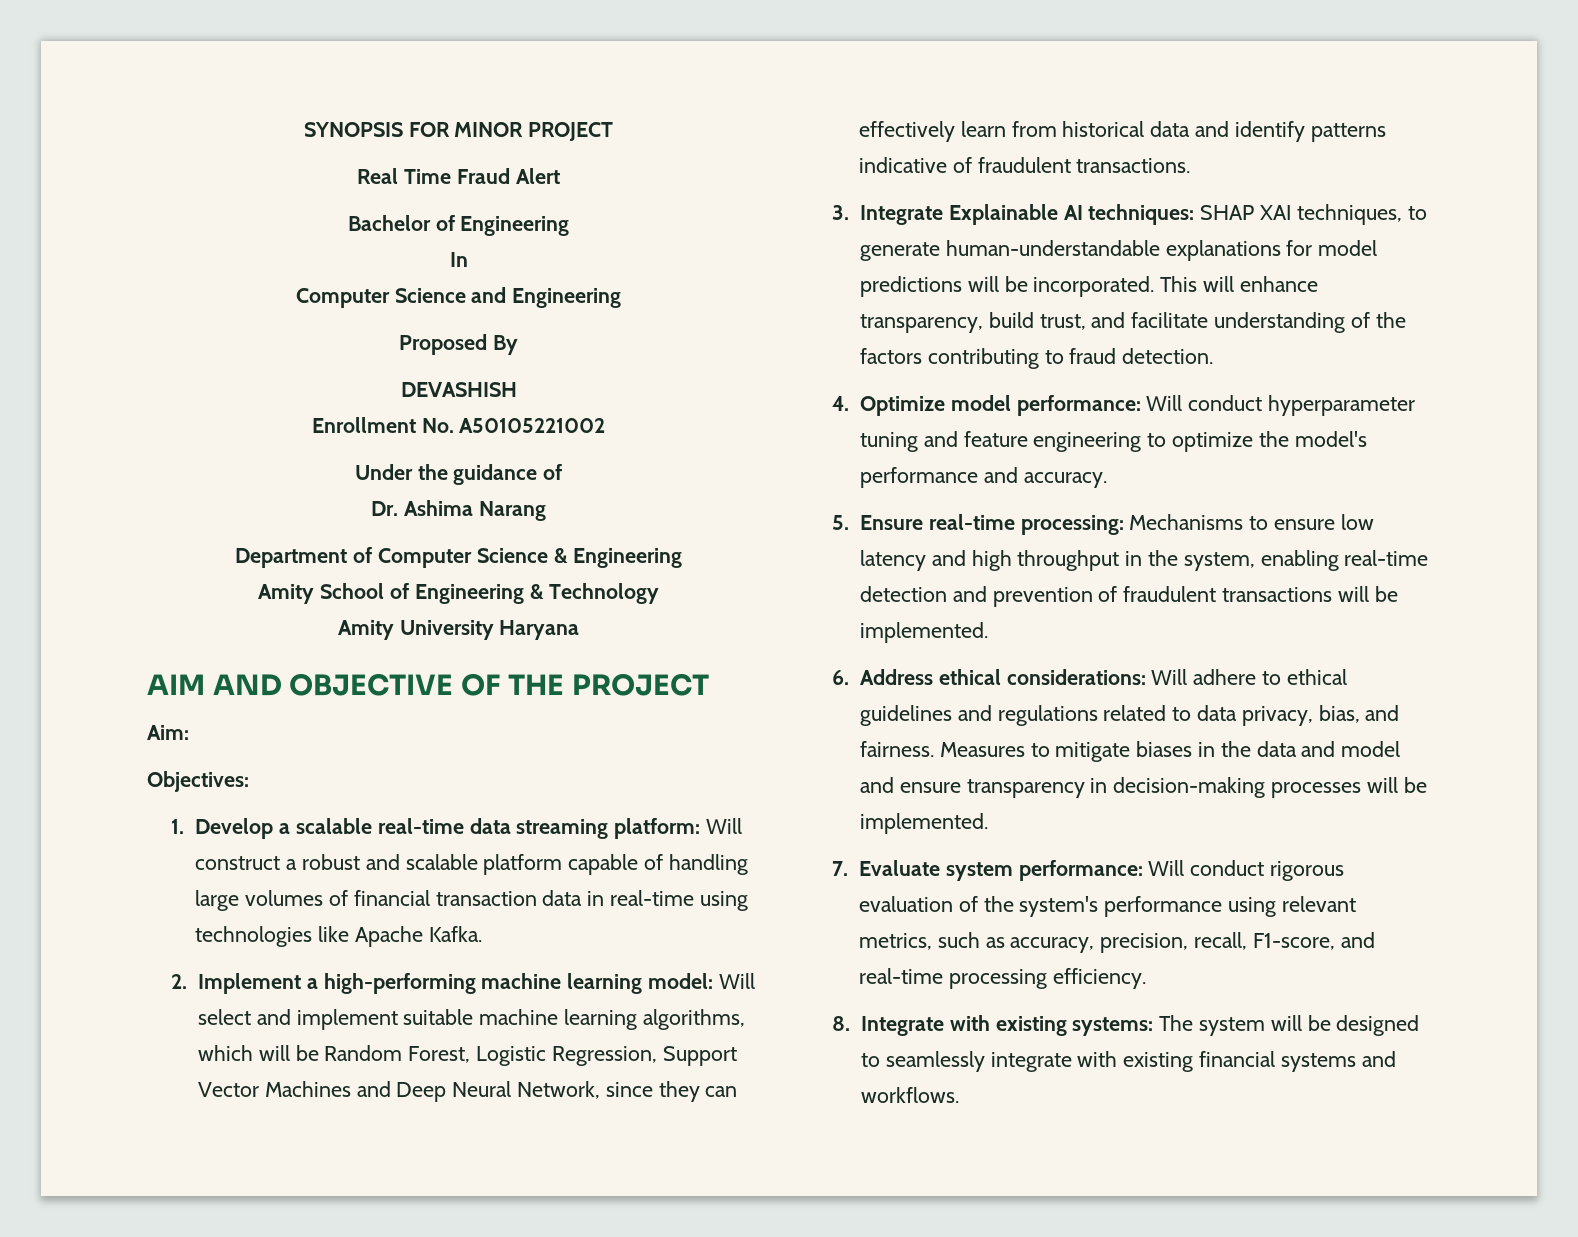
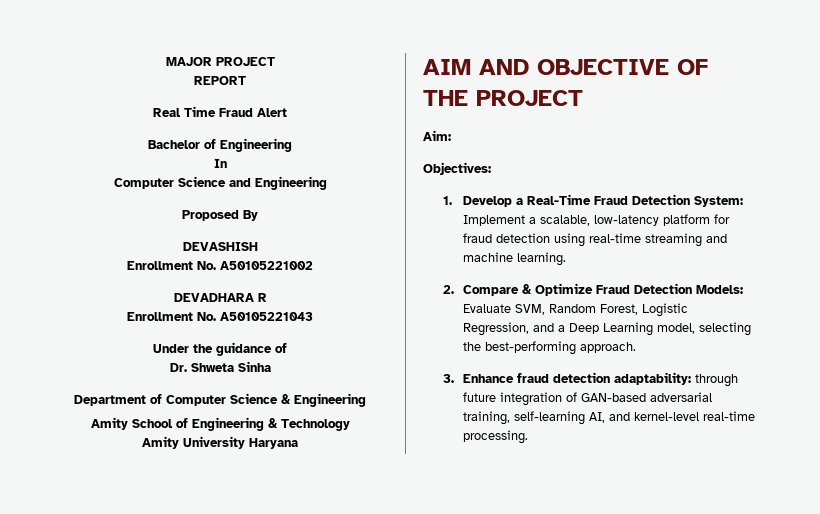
[303,122,614,141] SYNOPSIS FOR MINOR PROJECT -> [165,57,275,66] [194,76,246,85] MAJOR PROJECT // REPORT
(606, 425) none -> [173,293,267,302] [127,312,313,321] // DEVADHARA R // Enrollment No. A50105221043
[403,500,546,521] Ashima Narang -> [190,361,271,372] Shweta Sinha
[295,818,742,839] [195,854,748,875] [195,890,748,911] [195,926,482,947] [171,973,755,994] [197,1009,745,1030] [197,1045,737,1066] [197,1081,738,1102] [858,121,1386,142] [858,157,1191,173] [832,204,1427,225] [859,240,1378,261] [859,276,1318,297] [859,312,1406,333] [859,348,1214,369] [832,395,1415,416] [859,431,1367,452] [859,467,1107,488] [832,514,1374,535] [859,550,1429,571] [859,586,1398,607] [859,622,988,643] [832,669,1347,685] [859,705,1400,726] [859,741,1401,762] [859,777,1427,798] [859,813,988,834] [832,860,1344,881] [858,896,1356,917] [858,932,1375,953] [858,968,1146,989] [832,1015,1420,1036] [860,1051,1396,1072] [860,1087,959,1103] scalable real-time data streaming platform: Will construct a robust and scalable platform capable of handling large volumes of financial transaction data in real-time using technologies like Apache Kafka. // 2. Implement a high-performing machine learning model: Will select and implement suitable machine learning algorithms, which will be Random Forest, Logistic Regression, Support Vector Machines and Deep Neural Network, since they can effectively learn from historical data and identify patterns indicative of fraudulent transactions. // 3. Integrate Explainable AI techniques: SHAP XAI techniques, to generate human-understandable explanations for model predictions will be incorporated. This will enhance transparency, build trust, and facilitate understanding of the factors contributing to fraud detection. // 4. Optimize model performance: Will conduct hyperparameter tuning and feature engineering to optimize the model's performance and accuracy. // 5. Ensure real-time processing: Mechanisms to ensure low latency and high throughput in the system, enabling real-time detection and prevention of fraudulent transactions will be implemented. // 6. Address ethical considerations: Will adhere to ethical guidelines and regulations related to data privacy, bias, and fairness. Measures to mitigate biases in the data and model and ensure transparency in decision-making processes will be implemented. // 7. Evaluate system performance: Will conduct rigorous evaluation of the system's performance using relevant metrics, such as accuracy, precision, recall, F1-score, and real-time processing efficiency. // 8. Integrate with existing systems: The system will be designed to seamlessly integrate with existing financial systems and workflows. -> [527,194,744,207] [463,214,731,226] [463,233,728,247] [463,252,567,266] [443,283,744,296] [463,303,689,317] [463,322,752,336] [463,341,637,355] [443,372,739,387] [463,392,713,406] [463,411,756,425] [463,430,529,444] Real-Time Fraud Detection System: Implement a scalable, low-latency platform for fraud detection using real-time streaming and machine learning. // 2. Compare & Optimize Fraud Detection Models: Evaluate SVM, Random Forest, Logistic Regression, and a Deep Learning model, selecting the best-performing approach. // 3. Enhance fraud detection adaptability: through future integration of GAN-based adversarial training, self-learning AI, and kernel-level real-time processing.

